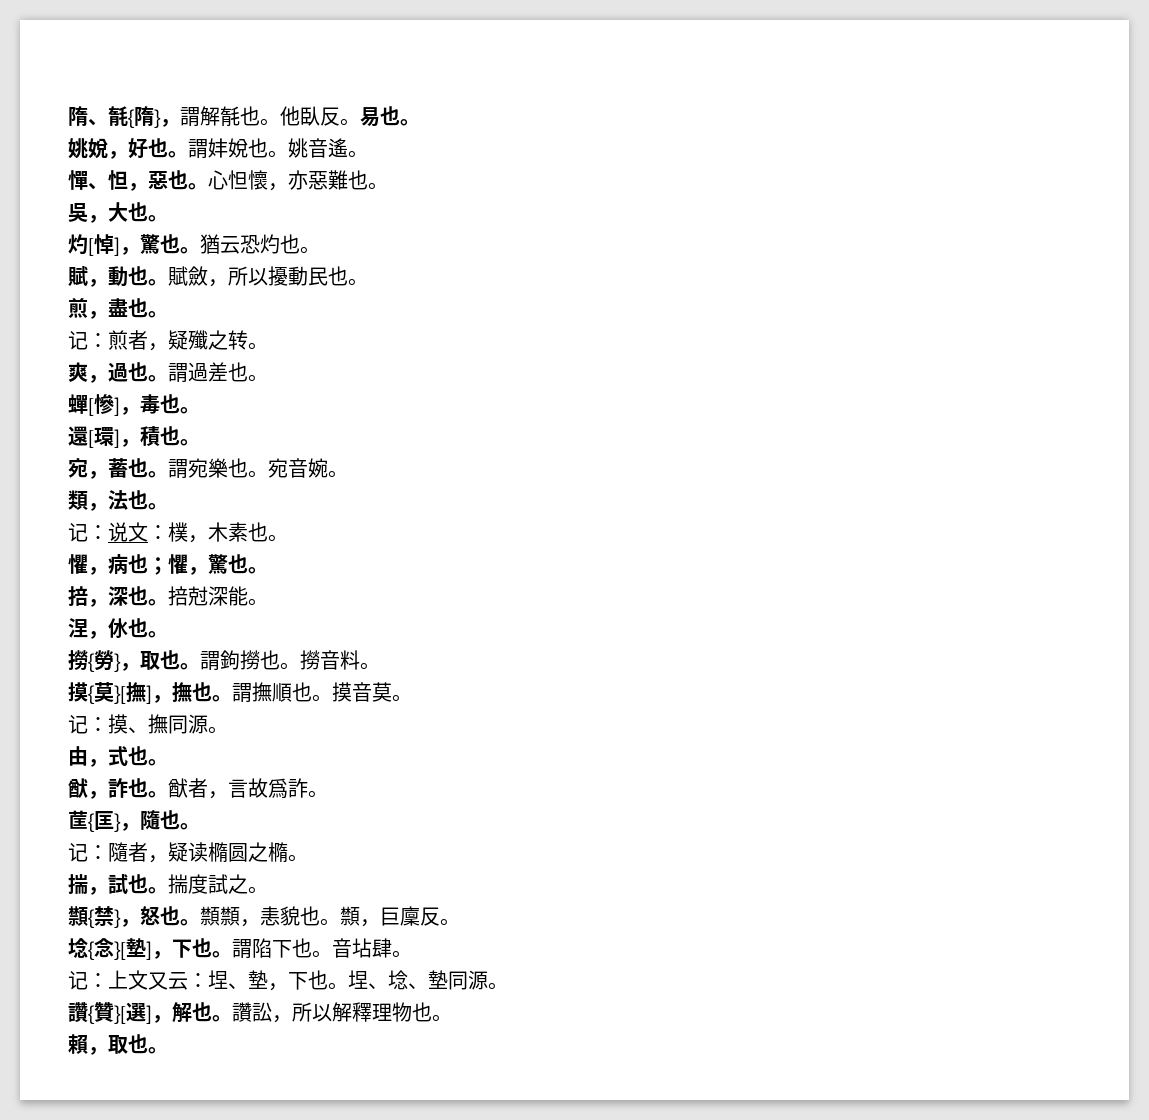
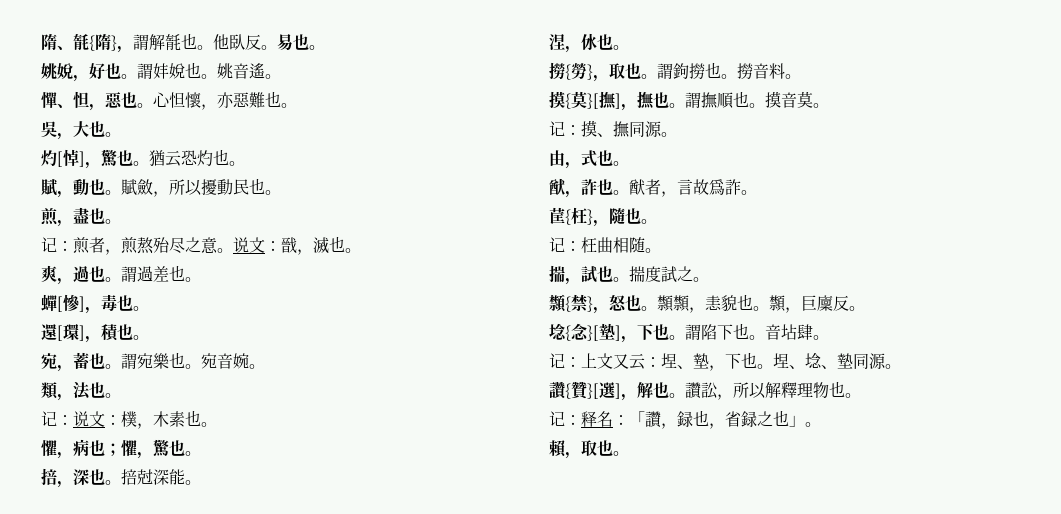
[168,330,248,350] 疑殲之转 -> [121,236,345,255] 煎熬殆尽之意。说文：戩，滅也
[94,811,114,830] 匡 -> [571,207,587,224] 枉
[108,842,288,863] 隨者，疑读橢圆之橢 -> [581,237,645,253] 枉曲相随
(452, 1018) none -> [549,410,821,429] // 记：释名：「讚，録也，省録之也」。

